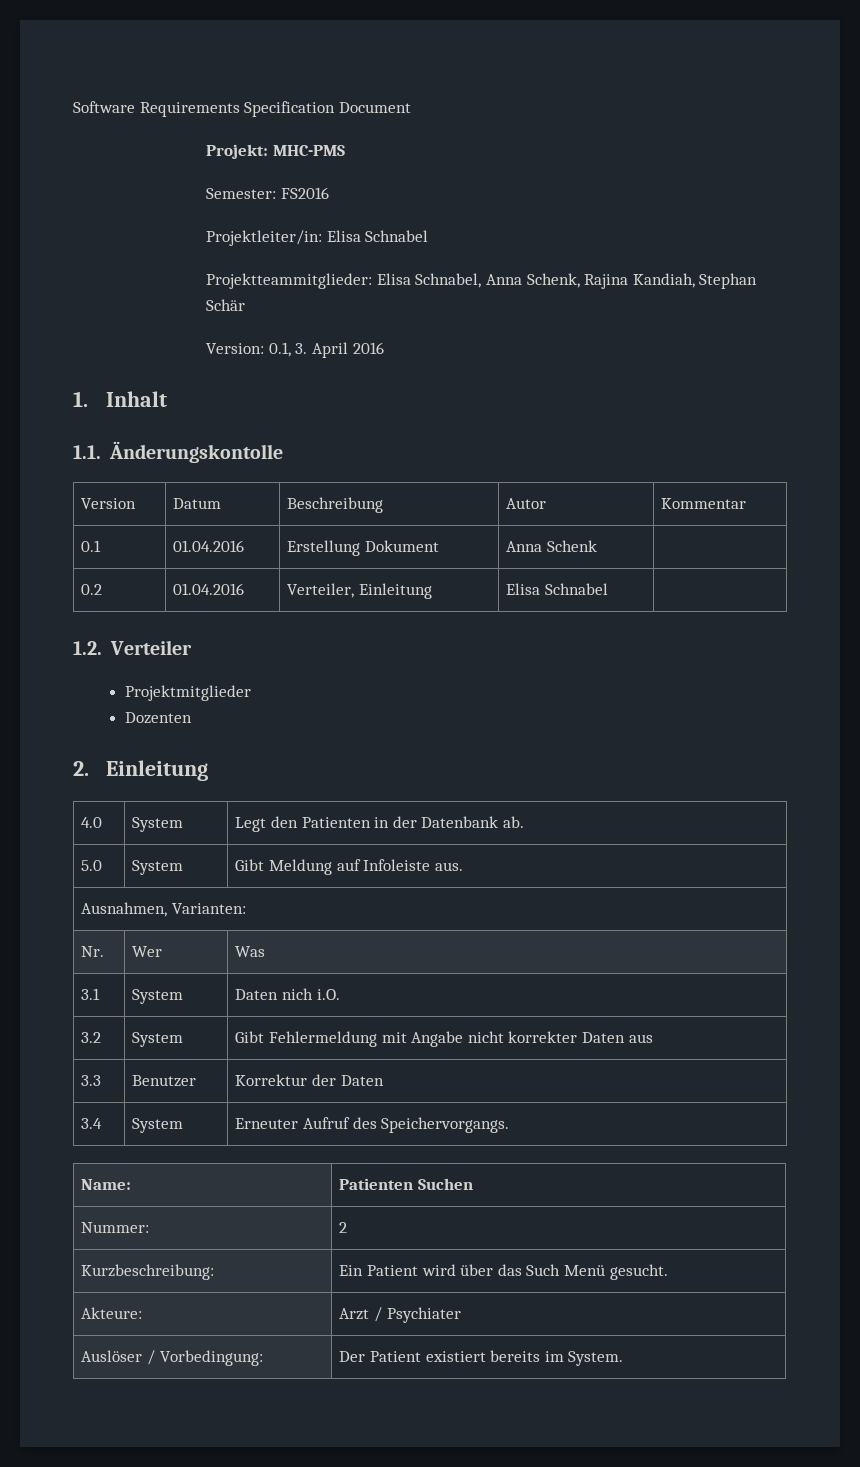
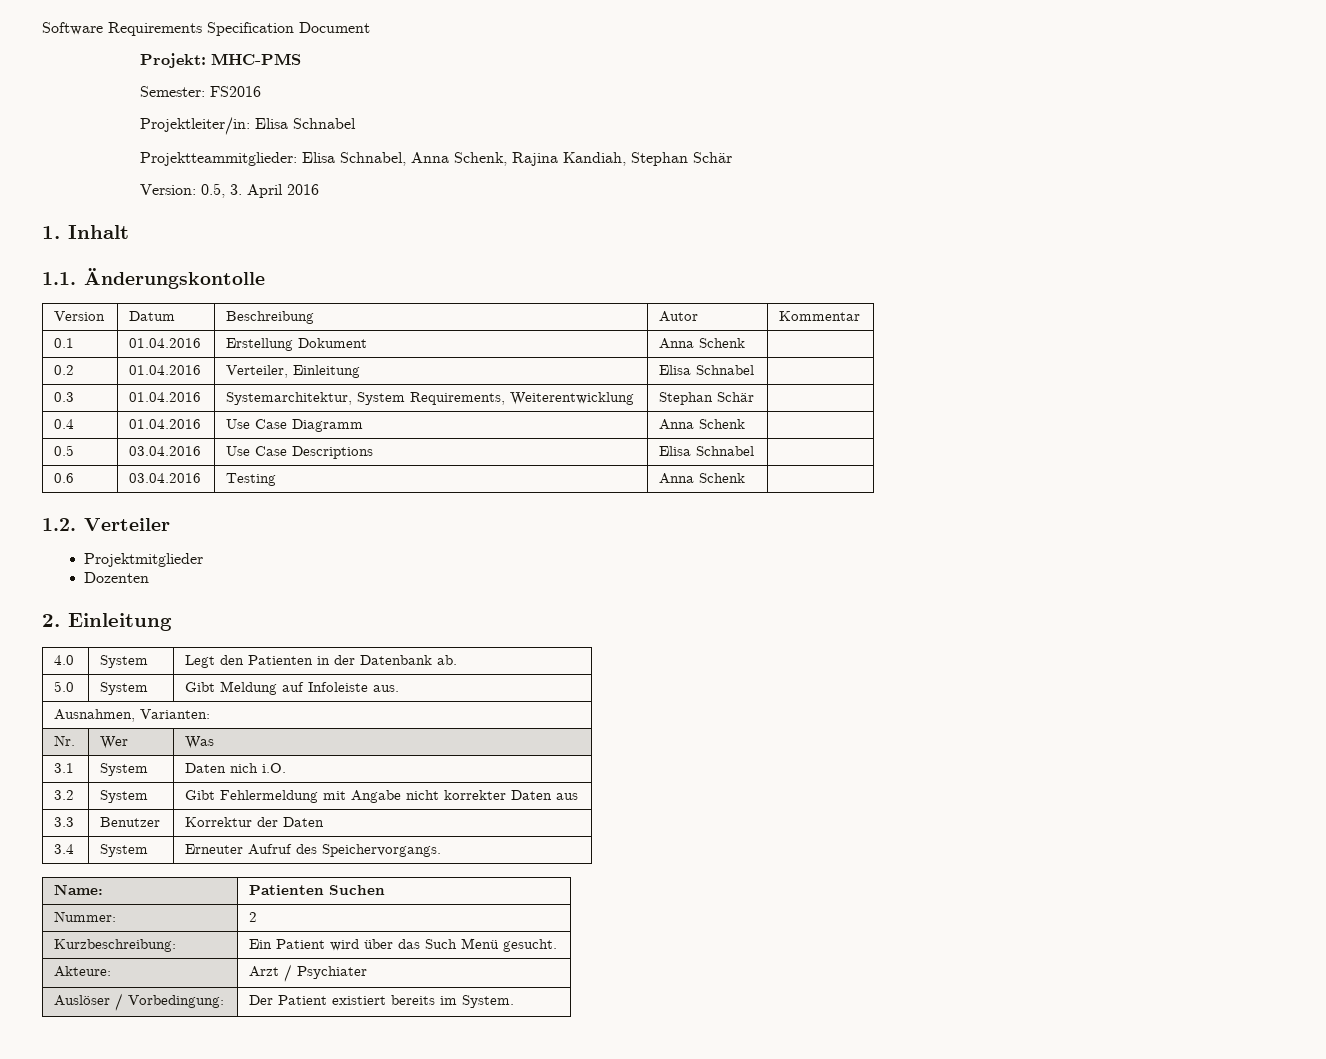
[268,342,291,357] 0.1, -> [201,183,226,198] 0.5,
(609, 589) none -> [54,392,75,402] [129,392,202,402] [226,392,635,405] [659,392,755,405] [54,419,75,429] [129,419,202,429] [226,419,364,432] [659,419,746,430] [54,445,75,456] [129,446,202,456] [226,446,374,459] [659,446,755,456] [54,473,75,483] [129,473,202,483] [226,473,277,486] [659,473,746,484] // 0.3 | 01.04.2016 | Systemarchitektur, System Requirements, Weiterentwicklung | Stephan Schär | // 0.4 | 01.04.2016 | Use Case Diagramm | Anna Schenk | // 0.5 | 03.04.2016 | Use Case Descriptions | Elisa Schnabel | // 0.6 | 03.04.2016 | Testing | Anna Schenk |

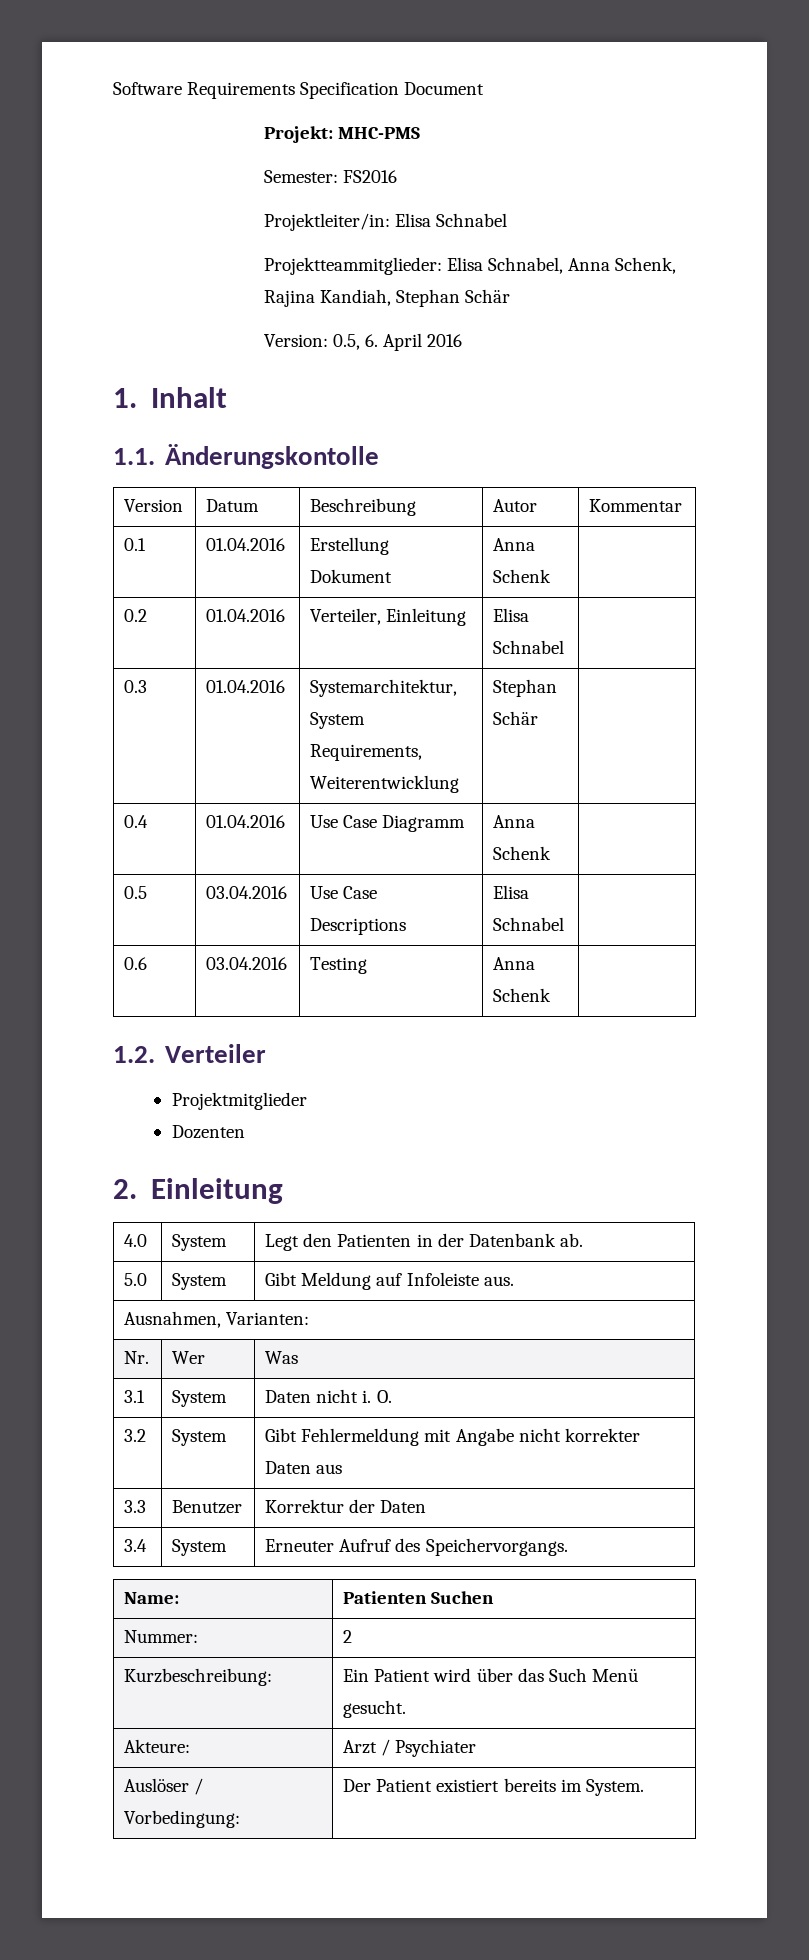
[230,184,243,195] 3. -> [364,334,378,347] 6.
[230,763,287,773] nich i.O. -> [316,1389,392,1403] nicht i. O.

